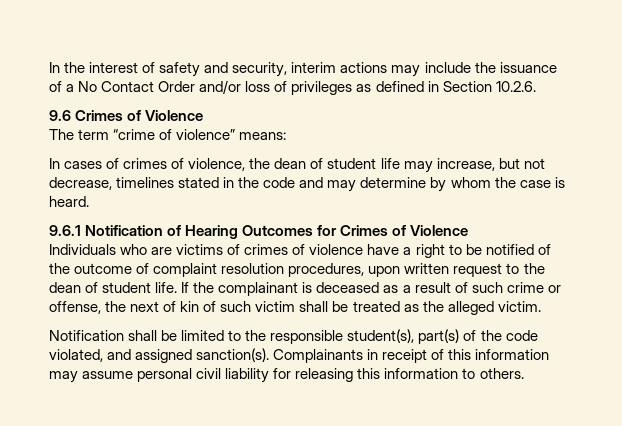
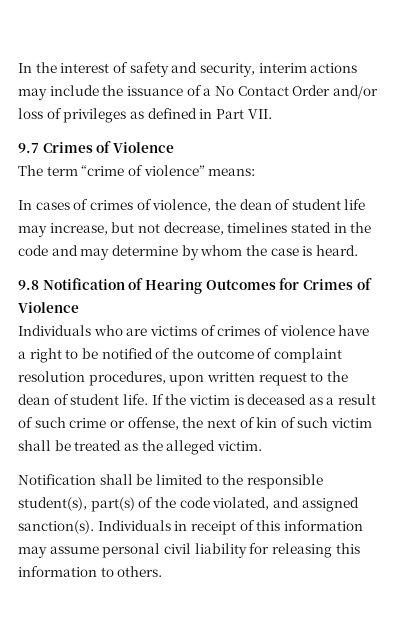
[442,81,536,92] [49,110,71,121] Section 10.2.6. // 9.6 -> [215,109,272,119] [18,143,39,153] Part VII. // 9.7
[49,225,81,236] 9.6.1 -> [18,280,39,290] 9.8
[218,282,299,296] complainant -> [188,395,230,405] victim
[273,349,364,363] Complainants -> [97,520,171,531] Individuals

